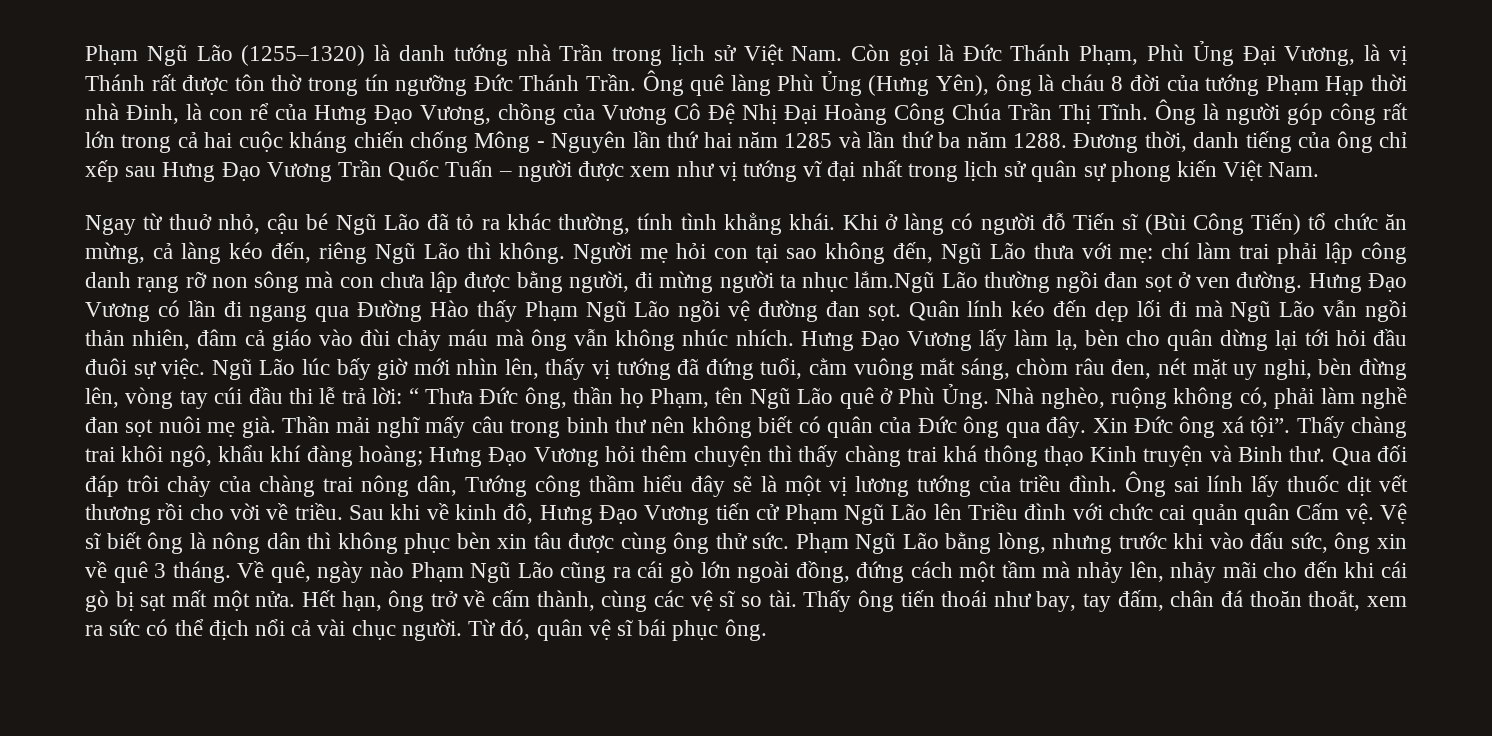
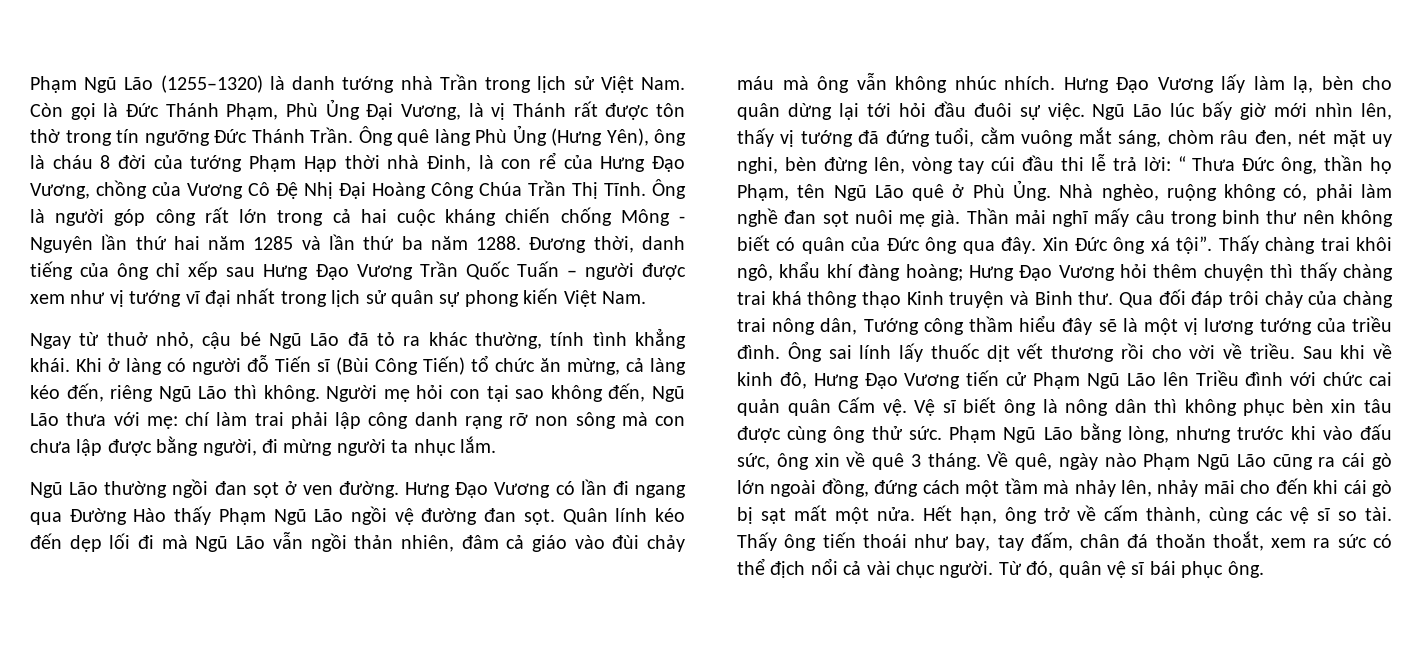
[854,271,936,293] lắm.Ngũ -> [459,436,496,453] [30,482,63,498] lắm. // Ngũ

